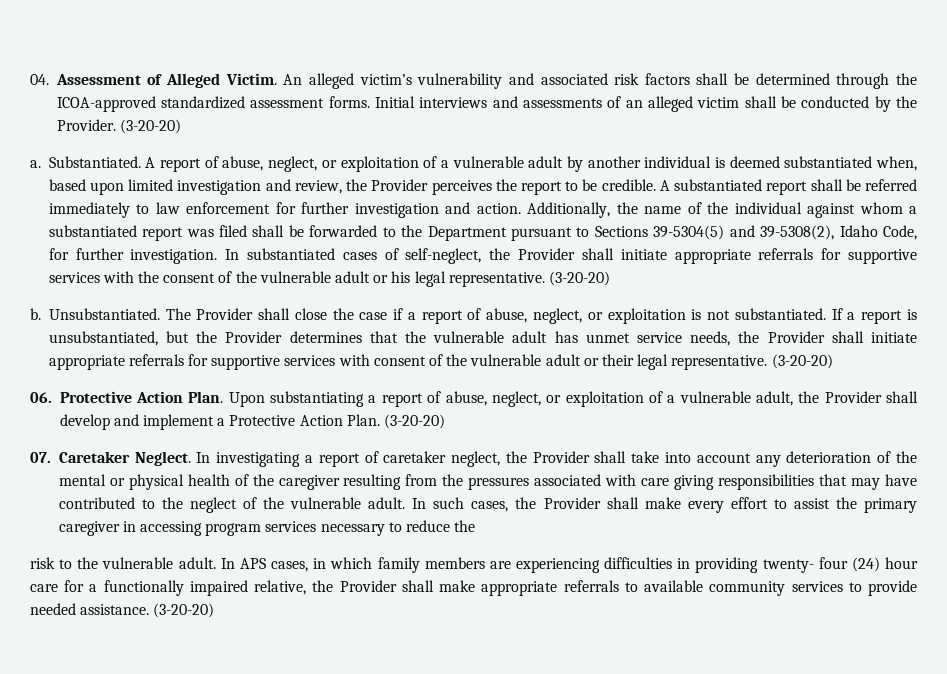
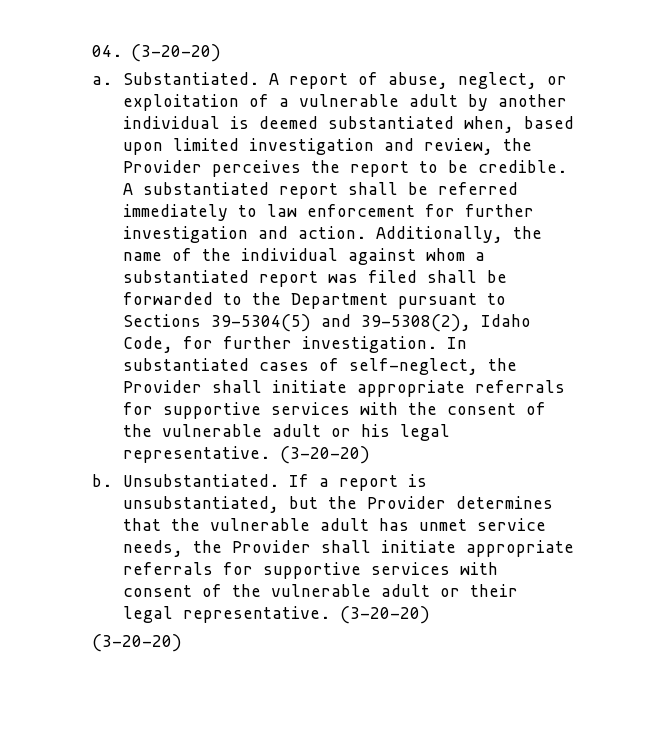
[55,73,917,89] [56,96,917,112] [56,119,116,131] Assessment of Alleged Victim. An alleged victim’s vulnerability and associated risk factors shall be determined through the ICOA-approved standardized assessment forms. Initial interviews and assessments of an alleged victim shall be conducted by the Provider. -> (122, 51) none
[165,308,826,324] The Provider shall close the case if a report of abuse, neglect, or exploitation is not substantiated. -> (280, 480) none
[30,391,918,407] [59,414,446,430] [30,451,917,467] [58,474,918,490] [58,497,917,513] [58,520,476,536] [30,557,918,573] [30,580,918,596] [30,603,150,615] 06. Protective Action Plan. Upon substantiating a report of abuse, neglect, or exploitation of a vulnerable adult, the Provider shall develop and implement a Protective Action Plan. (3-20-20) // 07. Caretaker Neglect. In investigating a report of caretaker neglect, the Provider shall take into account any deterioration of the mental or physical health of the caregiver resulting from the pressures associated with care giving responsibilities that may have contributed to the neglect of the vulnerable adult. In such cases, the Provider shall make every effort to assist the primary caregiver in accessing program services necessary to reduce the // risk to the vulnerable adult. In APS cases, in which family members are experiencing difficulties in providing twenty- four (24) hour care for a functionally impaired relative, the Provider shall make appropriate referrals to available community services to provide needed assistance. -> (431, 615) none

